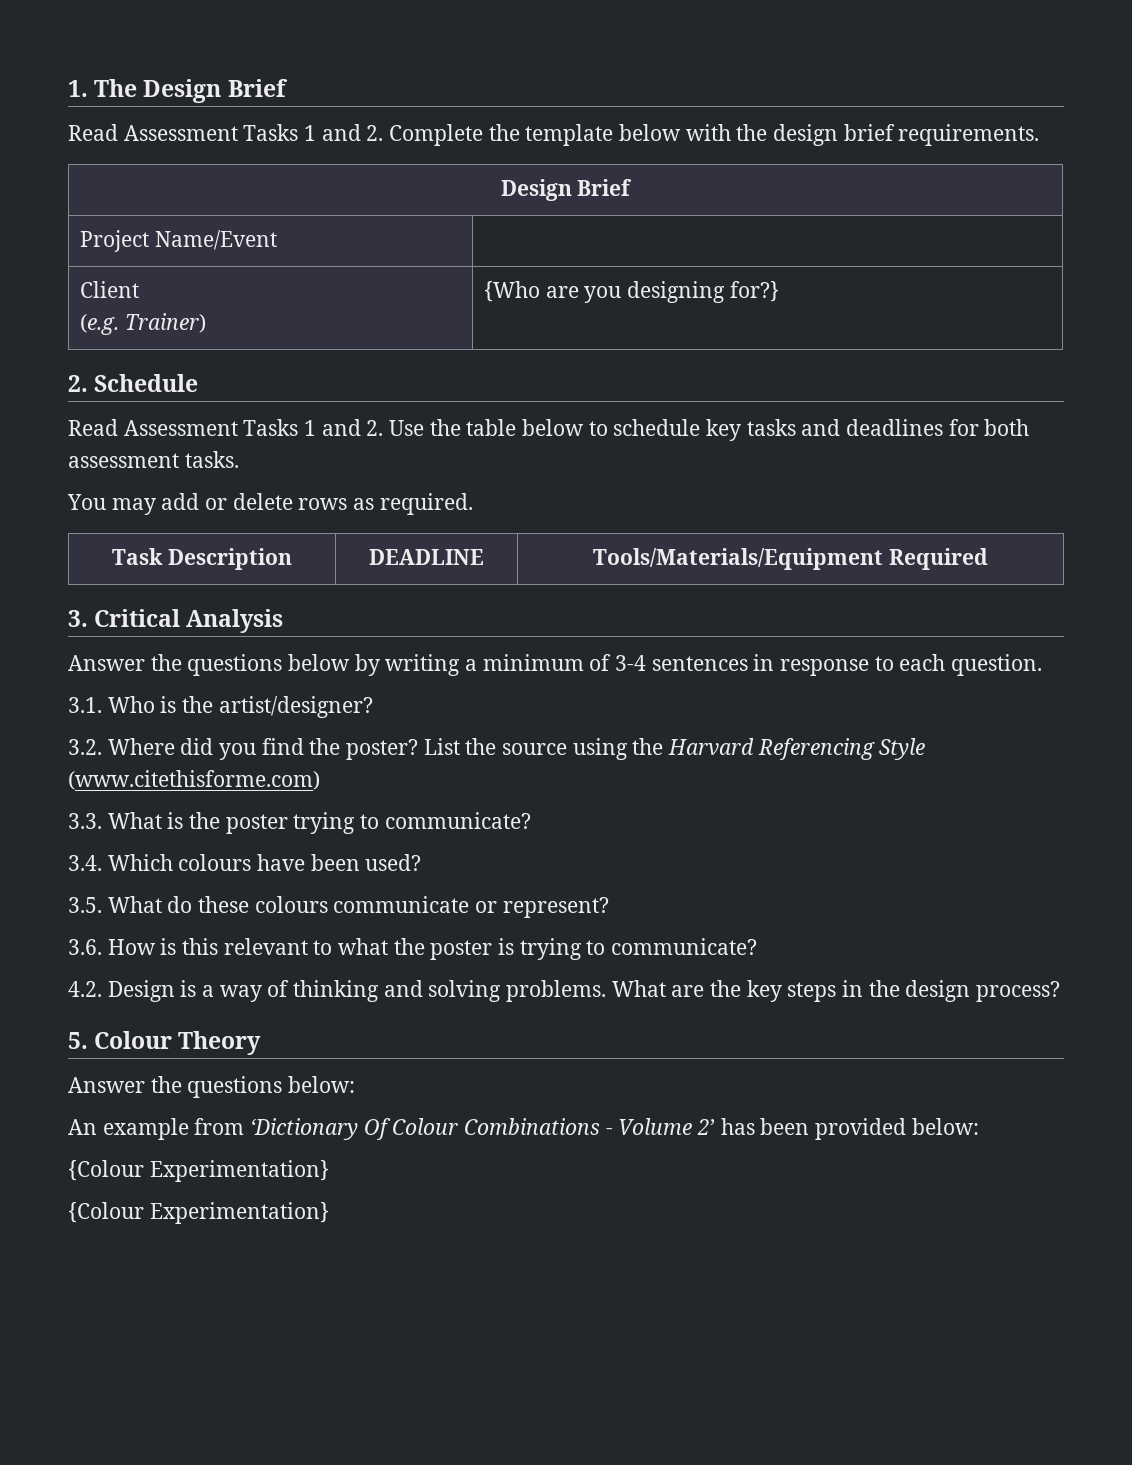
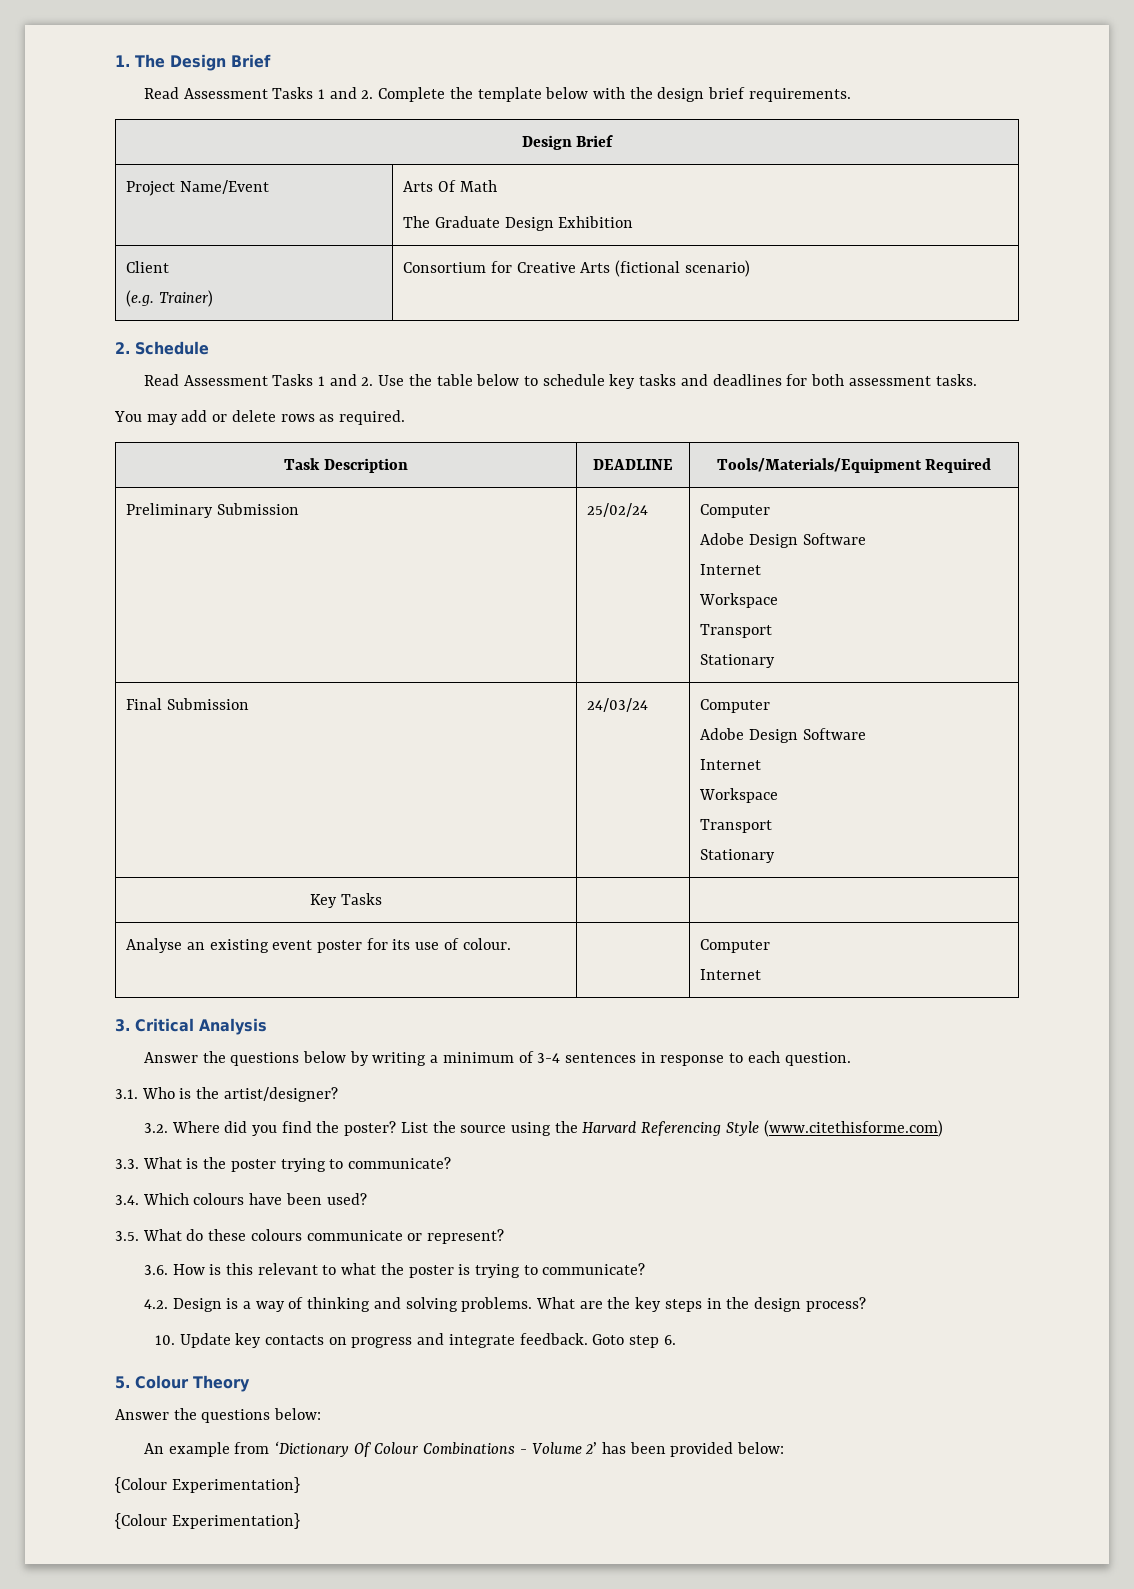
[80,281,140,298] [80,313,206,335] [484,281,779,303] // Client // (e.g. Trainer) | {Who are you designing for?} -> [403,180,497,192] [403,216,634,231] [126,261,170,273] [126,290,213,307] [403,260,750,277] Arts Of Math // The Graduate Design Exhibition // Client // (e.g. Trainer) | Consortium for Creative Arts (fictional scenario)
(988, 559) none -> [126,503,299,518] [587,503,649,517] [700,504,771,518] [700,533,866,548] [700,564,762,575] [699,593,779,608] [700,624,773,638] [700,654,776,668] [126,698,249,710] [587,698,649,712] [700,699,771,713] [700,728,866,743] [700,759,762,770] [699,788,779,803] [700,819,773,833] [700,849,776,863] [310,893,382,908] [126,938,511,953] [700,939,771,953] [700,969,762,980] // Preliminary Submission | 25/02/24 | Computer // Adobe Design Software // Internet // Workspace // Transport // Stationary // Final Submission | 24/03/24 | Computer // Adobe Design Software // Internet // Workspace // Transport // Stationary // Key Tasks | | // Analyse an existing event poster for its use of colour. | | Computer // Internet
(1061, 991) none -> [154,1333,676,1348] // 10. Update key contacts on progress and integrate feedback. Goto step 6.

